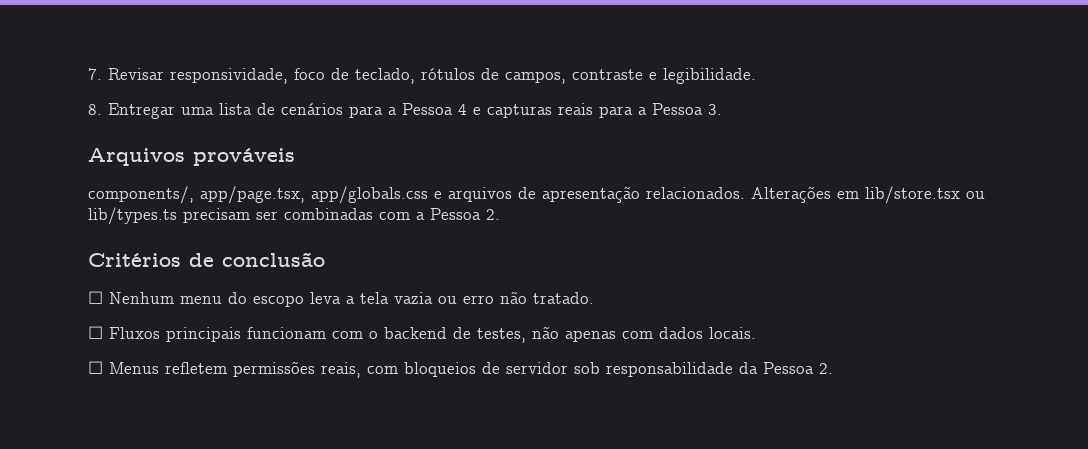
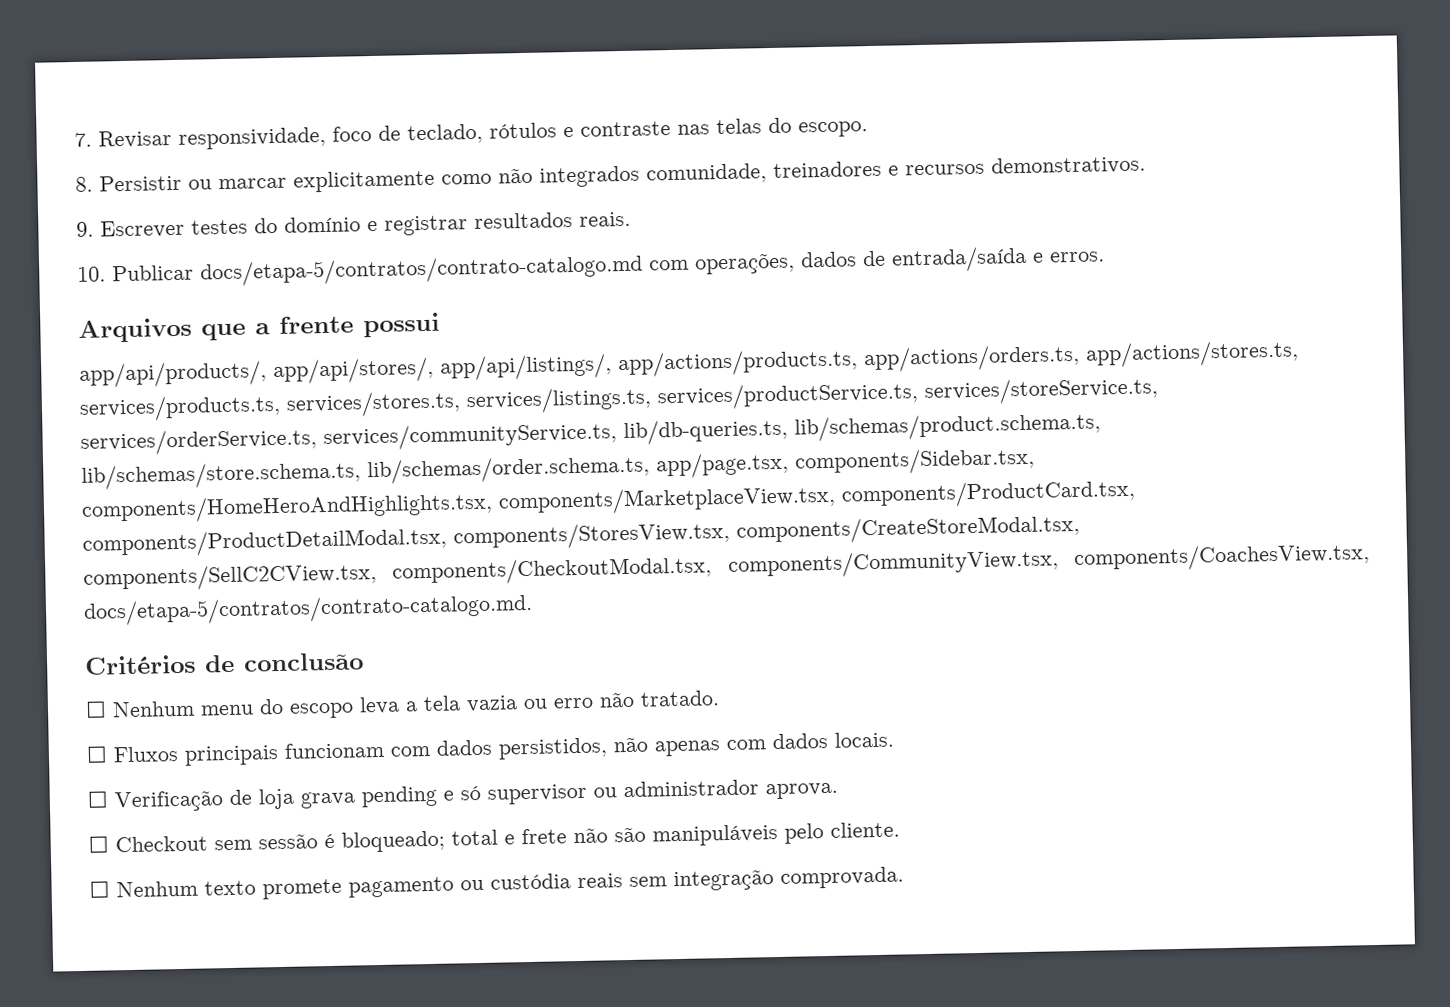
[481,68,756,84] [88,103,722,119] [88,148,295,166] [88,186,985,204] [88,207,500,225] de campos, contraste e legibilidade. // 8. Entregar uma lista de cenários para a Pessoa 4 e capturas reais para a Pessoa 3. // Arquivos prováveis // components/, app/page.tsx, app/globals.css e arquivos de apresentação relacionados. Alterações em lib/store.tsx ou lib/types.ts precisam ser combinadas com a Pessoa 2. -> [563,117,868,138] [75,155,1146,193] [76,211,631,239] [77,245,1105,287] [78,312,440,343] [79,339,1299,388] [79,376,1159,422] [80,411,1101,456] [81,446,1035,490] [81,478,1136,524] [82,513,1080,558] [83,542,1370,592] [83,592,533,626] e contraste nas telas do escopo. // 8. Persistir ou marcar explicitamente como não integrados comunidade, treinadores e recursos demonstrativos. // 9. Escrever testes do domínio e registrar resultados reais. // 10. Publicar docs/etapa-5/contratos/contrato-catalogo.md com operações, dados de entrada/saída e erros. // Arquivos que a frente possui // app/api/products/, app/api/stores/, app/api/listings/, app/actions/products.ts, app/actions/orders.ts, app/actions/stores.ts, services/products.ts, services/stores.ts, services/listings.ts, services/productService.ts, services/storeService.ts, services/orderService.ts, services/communityService.ts, lib/db-queries.ts, lib/schemas/product.schema.ts, lib/schemas/store.schema.ts, lib/schemas/order.schema.ts, app/page.tsx, components/Sidebar.tsx, components/HomeHeroAndHighlights.tsx, components/MarketplaceView.tsx, components/ProductCard.tsx, components/ProductDetailModal.tsx, components/StoresView.tsx, components/CreateStoreModal.tsx, components/SellC2CView.tsx, components/CheckoutModal.tsx, components/CommunityView.tsx, components/CoachesView.tsx, docs/etapa-5/contratos/contrato-catalogo.md.
[369,327,526,343] o backend de testes, -> [436,737,608,760] dados persistidos,
[109,361,833,378] Menus refletem permissões reais, com bloqueios de servidor sob responsabilidade da Pessoa 2. -> [114,779,838,813] [88,821,900,853] [89,866,904,900] Verificação de loja grava pending e só supervisor ou administrador aprova. // ☐ Checkout sem sessão é bloqueado; total e frete não são manipuláveis pelo cliente. // ☐ Nenhum texto promete pagamento ou custódia reais sem integração comprovada.

